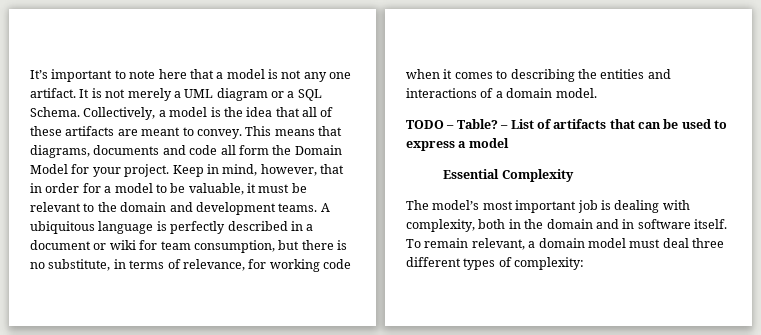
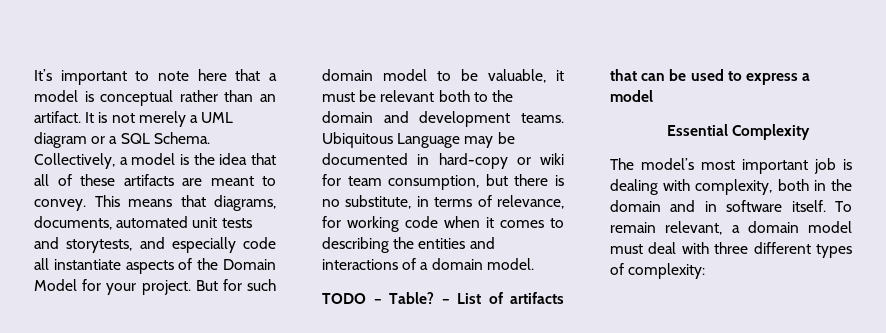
[281,70,352,82] not any one -> [100,90,276,106] conceptual rather than an
[93,145,269,155] documents and code all form -> [34,216,252,230] [34,237,276,253] [34,258,193,274] documents, automated unit tests and storytests, and especially code all instantiate aspects of
[172,164,344,177] [30,183,112,193] Keep in mind, however, that in order for a -> [195,279,276,291] [322,69,373,81] But for such domain
(81, 207) none -> [438,90,470,102] both
[320,203,330,212] [30,221,314,234] [30,240,91,250] A ubiquitous language is perfectly described in a document -> [322,132,515,148] [322,153,508,169] Ubiquitous Language may be documented in hard-copy
(689, 243) none -> [681,242,709,254] with

